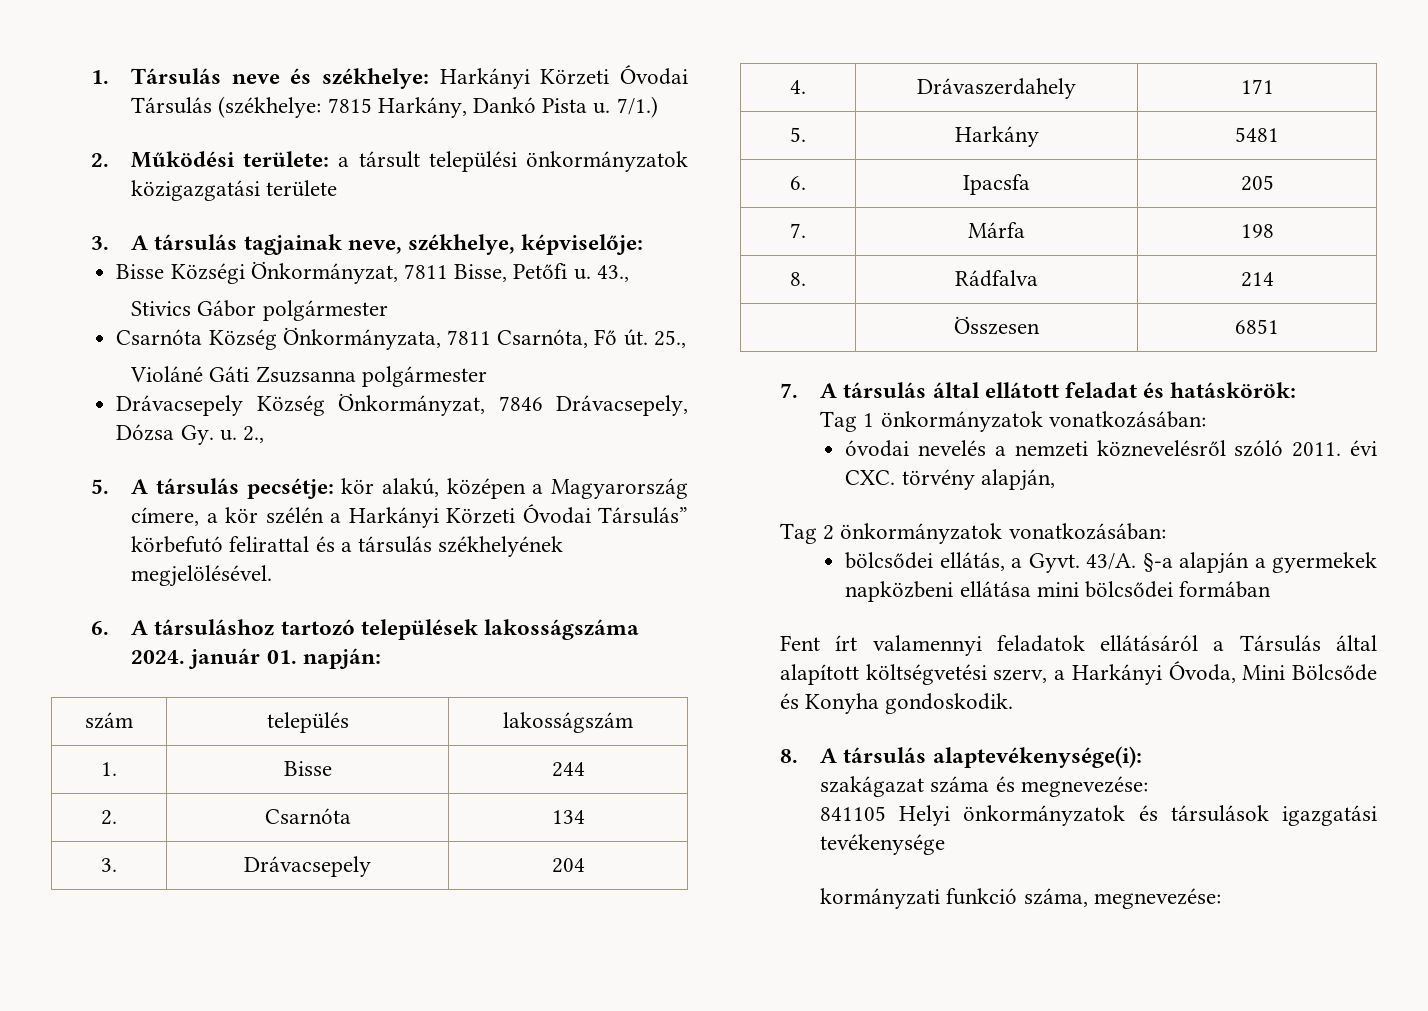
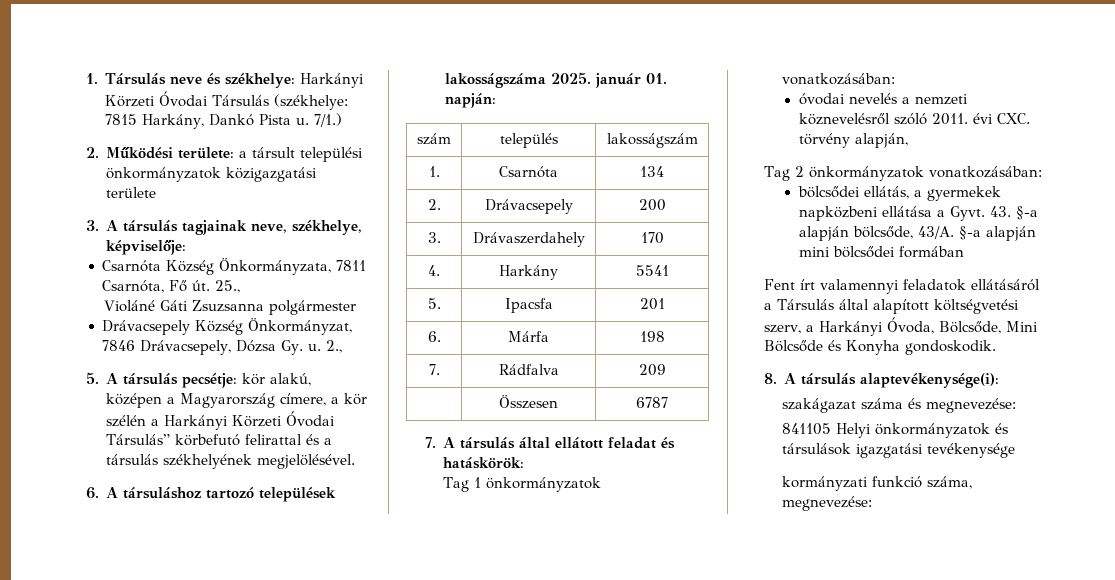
[116,261,629,284] [131,300,388,321] // Bisse Községi Önkormányzat, 7811 Bisse, Petőfi u. 43., // Stivics Gábor polgármester -> (187, 247) none
[131,650,186,664] 2024. -> [551,72,592,84] 2025.
[283,761,332,776] [551,762,585,777] [101,810,117,825] | Bisse | 244 // 2. -> (440, 171) none
[101,858,117,872] 3. -> [427,199,441,210] 2.
[551,858,585,873] 204 -> [638,199,666,211] [427,232,441,243] [472,232,585,247] [640,232,664,244] 200 // 3. | Drávaszerdahely | 170
[917,78,1076,99] [1240,79,1274,94] Drávaszerdahely | 171 -> [499,265,558,280] [635,265,669,276] Harkány | 5541
[954,126,1039,147] [1235,127,1279,142] [790,176,806,190] [963,174,1030,195] [1240,175,1274,191] [790,223,806,238] Harkány | 5481 // 6. | Ipacsfa | 205 // 7. -> [504,298,553,313] [639,298,665,310] [427,331,441,342] Ipacsfa | 201 // 6.
[790,272,806,286] 8. -> [428,364,440,375] 7.
[1240,272,1274,287] 214 -> [638,364,666,376] 209
[1235,319,1279,334] 6851 -> [636,397,668,408] 6787
[1028,552,1377,574] [845,581,1031,602] Gyvt. 43/A. §-a alapján a gyermekek napközbeni ellátása -> [926,186,1001,201] [798,206,1038,221] [798,226,1036,241] gyermekek napközbeni ellátása a Gyvt. 43. §-a alapján bölcsőde, 43/A. §-a alapján
(1236, 672) none -> [938,321,1001,334] Bölcsőde,

